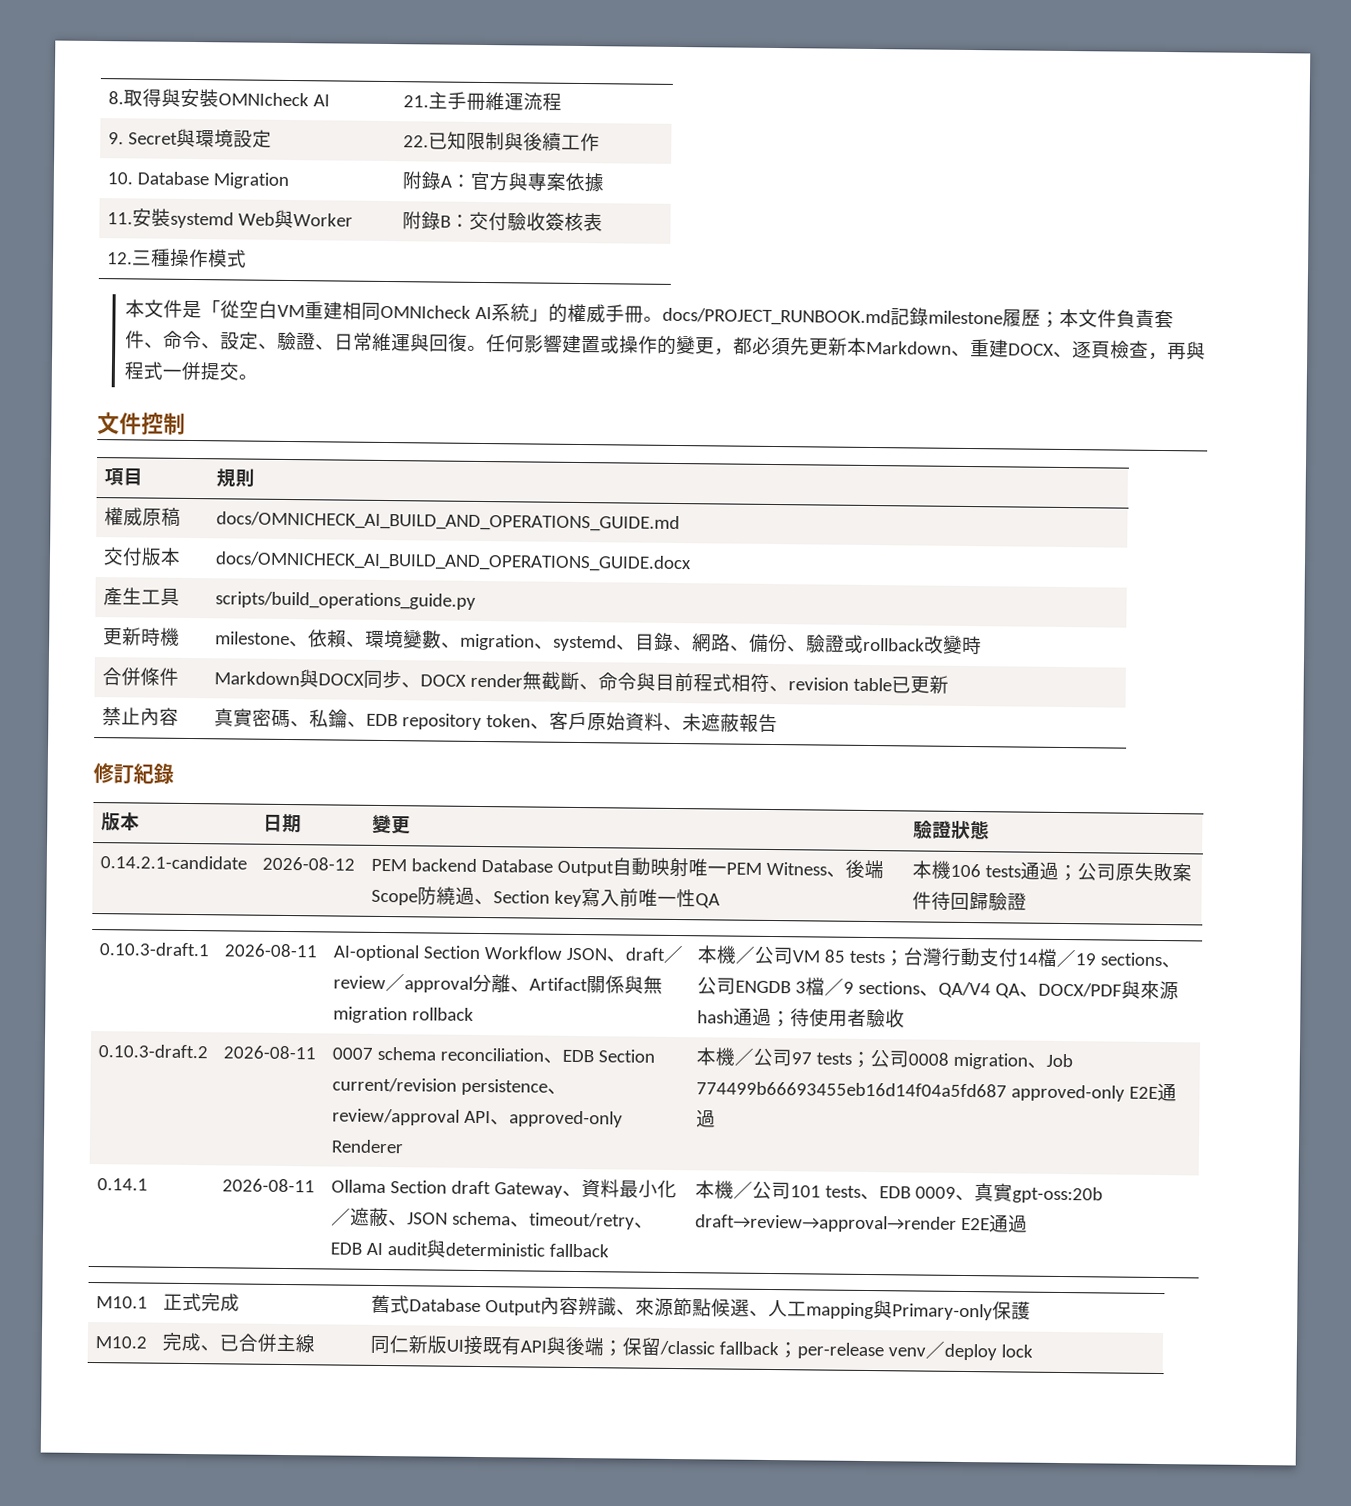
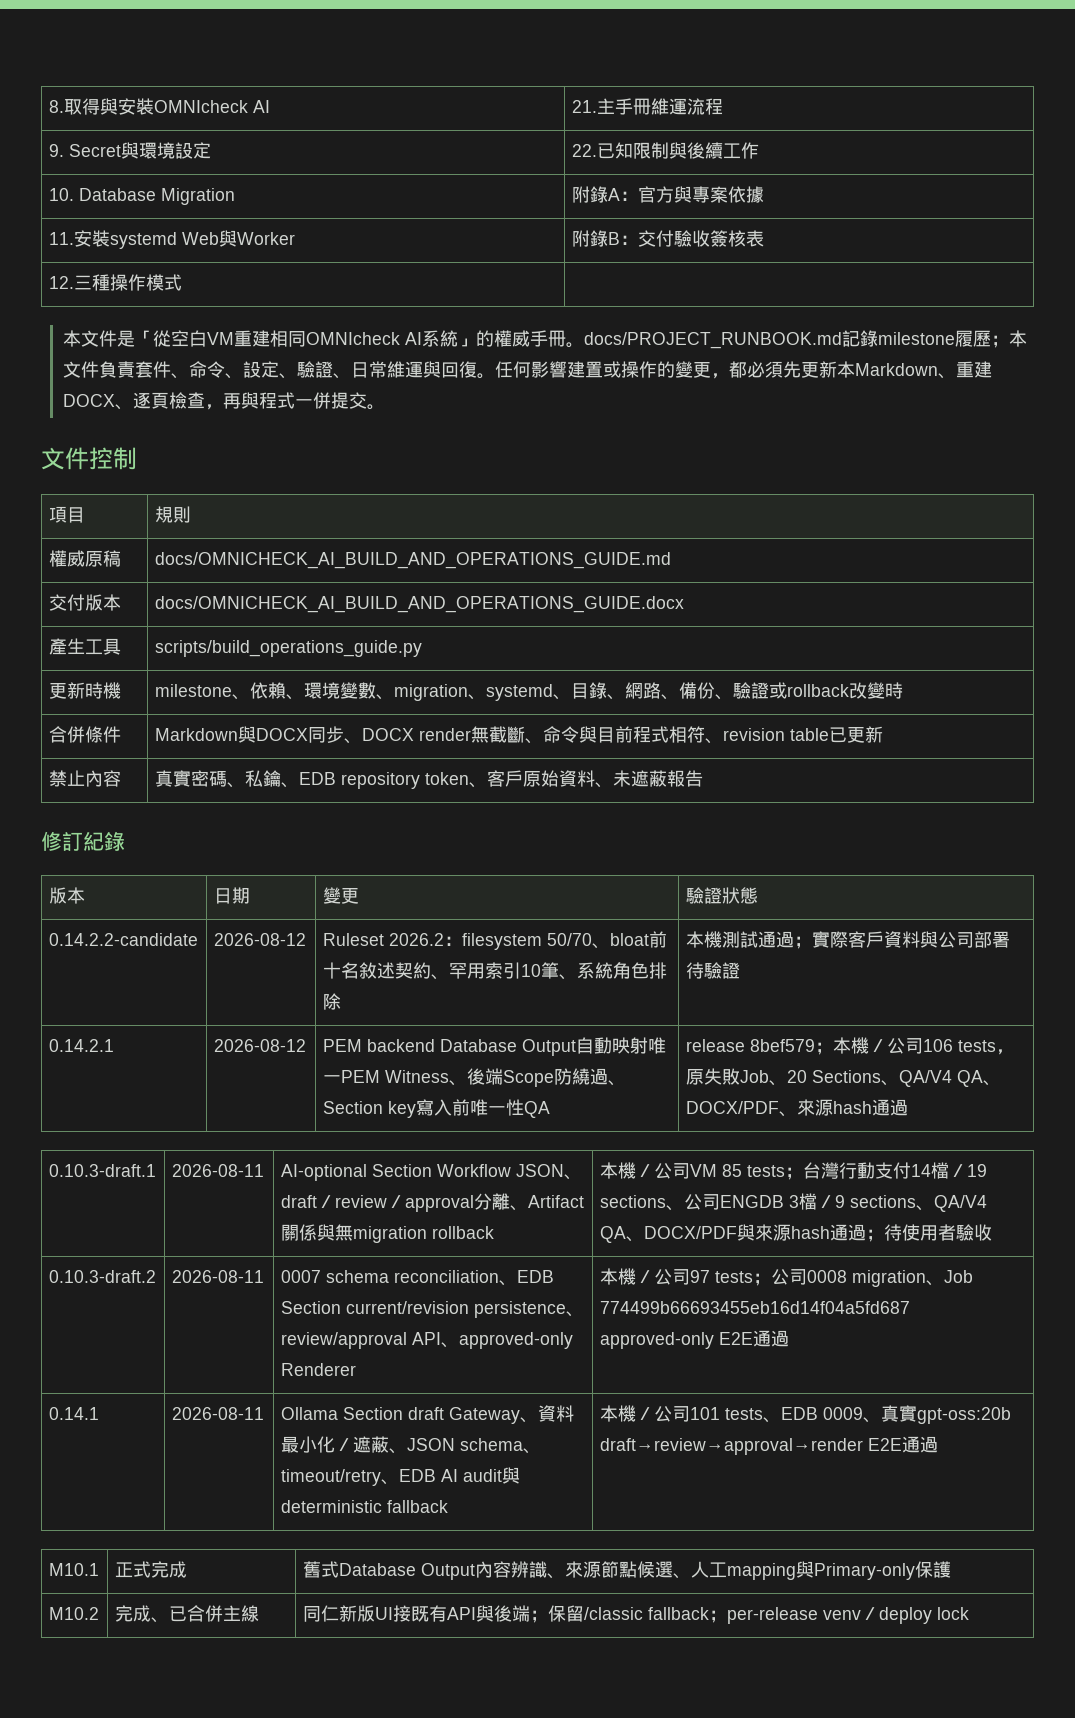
[99,855,247,870] 0.14.2.1-candidate -> [48,933,198,946] [213,933,306,946] [322,931,667,950] [322,962,667,980] [322,993,341,1010] [685,931,1010,949] [685,962,740,979] [48,1039,114,1052] 0.14.2.2-candidate | 2026-08-12 | Ruleset 2026.2：filesystem 50/70、bloat前十名敘述契約、罕用索引10筆、系統角色排除 | 本機測試通過；實際客戶資料與公司部署待驗證 // 0.14.2.1
[911,860,1192,882] [911,891,1027,912] 本機106 tests通過；公司原失敗案件待回歸驗證 -> [685,1037,1014,1055] [685,1068,1001,1087] [685,1099,908,1117] release 8bef579；本機／公司106 tests，原失敗Job、20 Sections、QA/V4 QA、DOCX/PDF、來源hash通過

